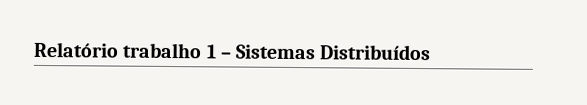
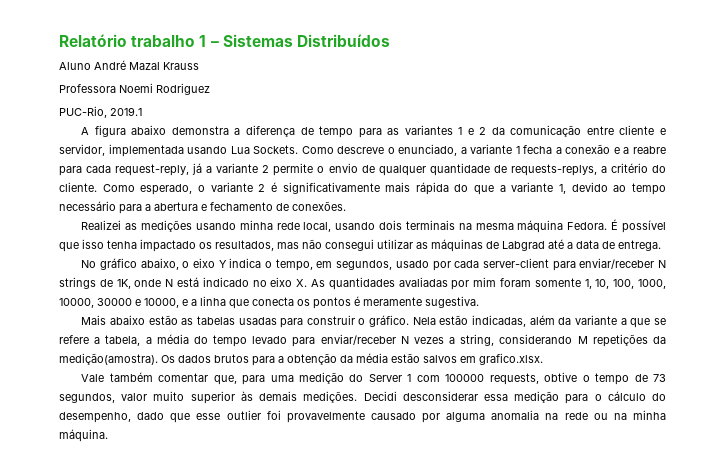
(432, 52) none -> [59,60,199,70] [59,83,210,95] [59,106,142,118] [81,125,667,138] [59,144,666,157] [59,163,666,176] [59,182,666,195] [59,201,346,214] [81,219,666,233] [59,239,661,252] [81,258,667,271] [59,277,666,290] [59,296,479,309] [81,315,667,328] [59,334,666,347] [59,353,543,366] [81,372,666,385] [59,391,666,404] [59,410,666,423] [59,429,108,442] // Aluno André Mazal Krauss // Professora Noemi Rodriguez // PUC-Rio, 2019.1 // A figura abaixo demonstra a diferença de tempo para as variantes 1 e 2 da comunicação entre cliente e servidor, implementada usando Lua Sockets. Como descreve o enunciado, a variante 1 fecha a conexão e a reabre para cada request-reply, já a variante 2 permite o envio de qualquer quantidade de requests-replys, a critério do cliente. Como esperado, o variante 2 é significativamente mais rápida do que a variante 1, devido ao tempo necessário para a abertura e fechamento de conexões. // Realizei as medições usando minha rede local, usando dois terminais na mesma máquina Fedora. É possível que isso tenha impactado os resultados, mas não consegui utilizar as máquinas de Labgrad até a data de entrega. // No gráfico abaixo, o eixo Y indica o tempo, em segundos, usado por cada server-client para enviar/receber N strings de 1K, onde N está indicado no eixo X. As quantidades avaliadas por mim foram somente 1, 10, 100, 1000, 10000, 30000 e 10000, e a linha que conecta os pontos é meramente sugestiva. // Mais abaixo estão as tabelas usadas para construir o gráfico. Nela estão indicadas, além da variante a que se refere a tabela, a média do tempo levado para enviar/receber N vezes a string, considerando M repetições da medição(amostra). Os dados brutos para a obtenção da média estão salvos em grafico.xlsx. // Vale também comentar que, para uma medição do Server 1 com 100000 requests, obtive o tempo de 73 segundos, valor muito superior às demais medições. Decidi desconsiderar essa medição para o cálculo do desempenho, dado que esse outlier foi provavelmente causado por alguma anomalia na rede ou na minha máquina.

